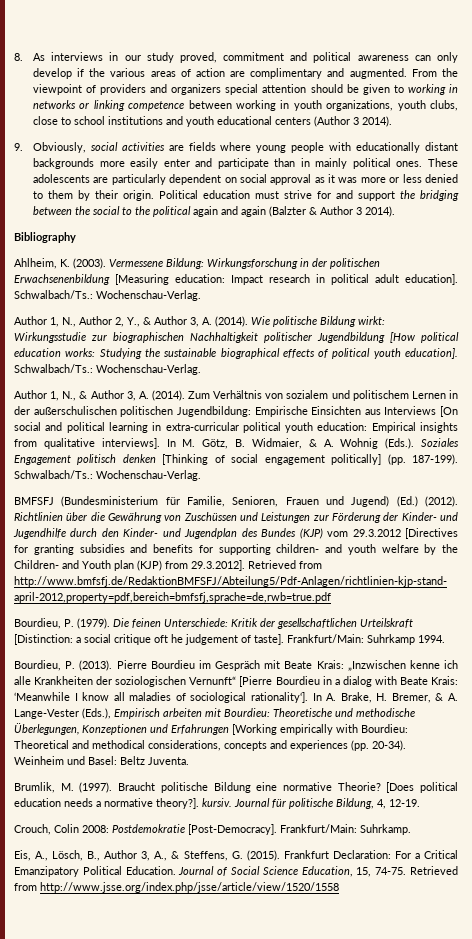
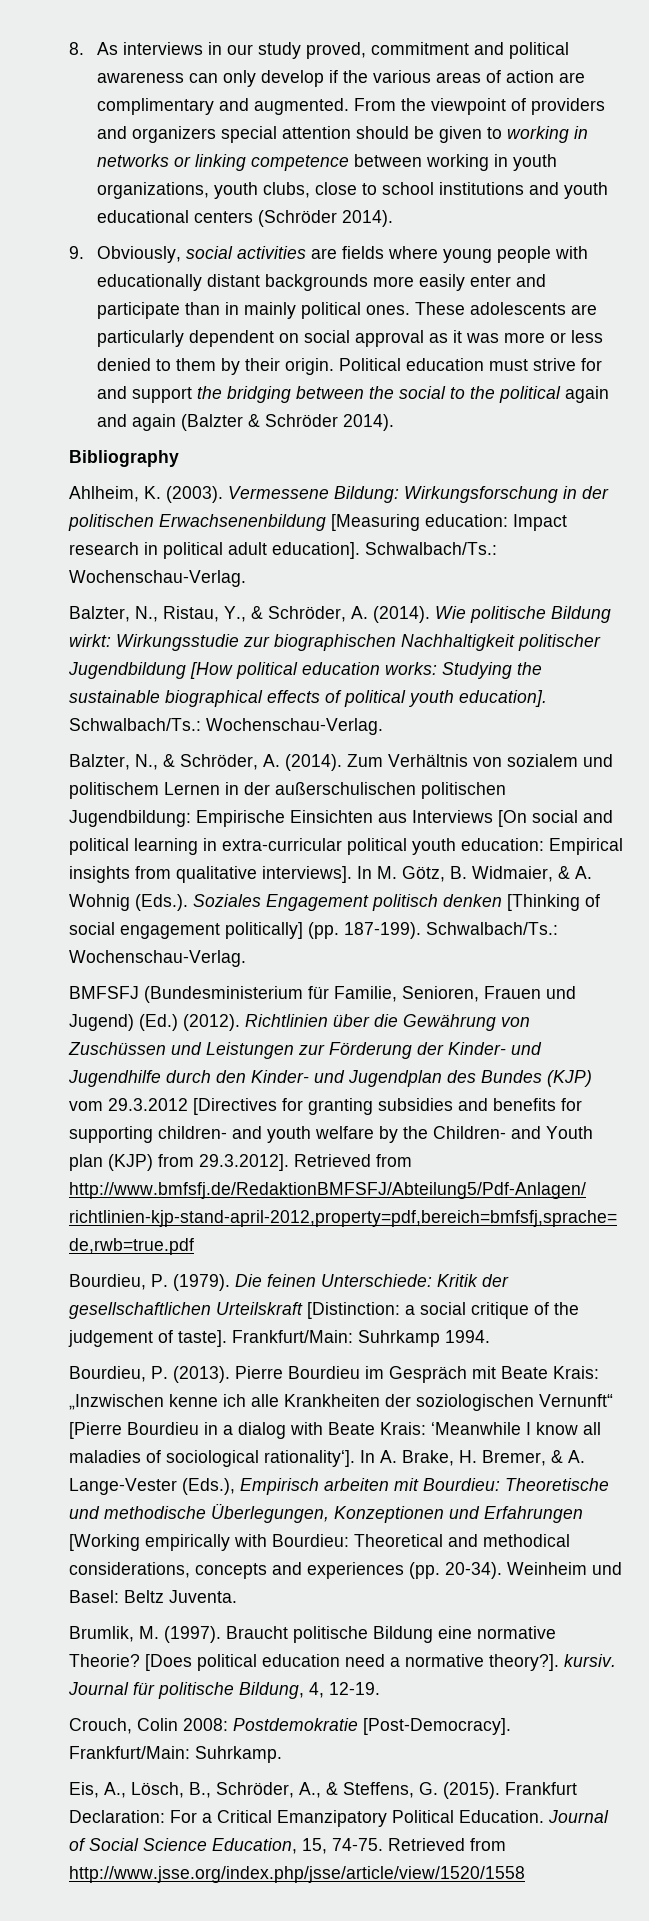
[313,116,359,127] (Author 3 -> [258,210,338,227] (Schröder
[319,206,362,215] Author 3 -> [265,414,339,427] Schröder
[14,316,199,327] Author 1, N., Author 2, Y., & Author 3, -> [69,606,346,622] Balzter, N., Ristau, Y., & Schröder,
[14,390,136,401] Author 1, N., & Author 3, -> [69,754,258,770] Balzter, N., & Schröder,
[154,634,183,643] oft he -> [534,1302,579,1315] of the
[64,798,93,807] needs -> [345,1654,385,1667] need
[104,850,151,861] Author 3, -> [216,1782,294,1798] Schröder,

